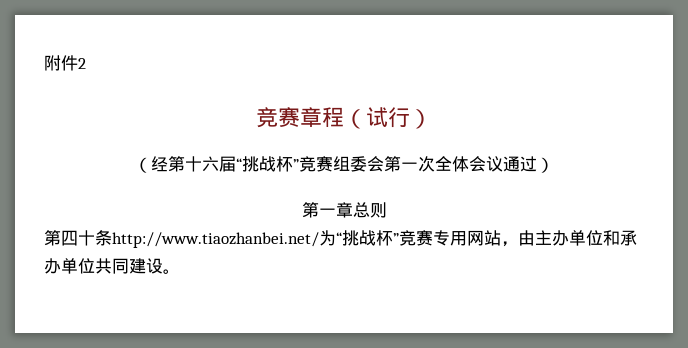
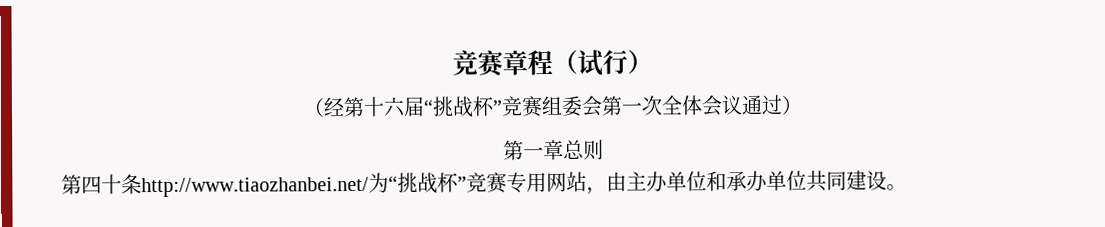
[44,55,86,71] 附件2 // -> (451, 62) none

